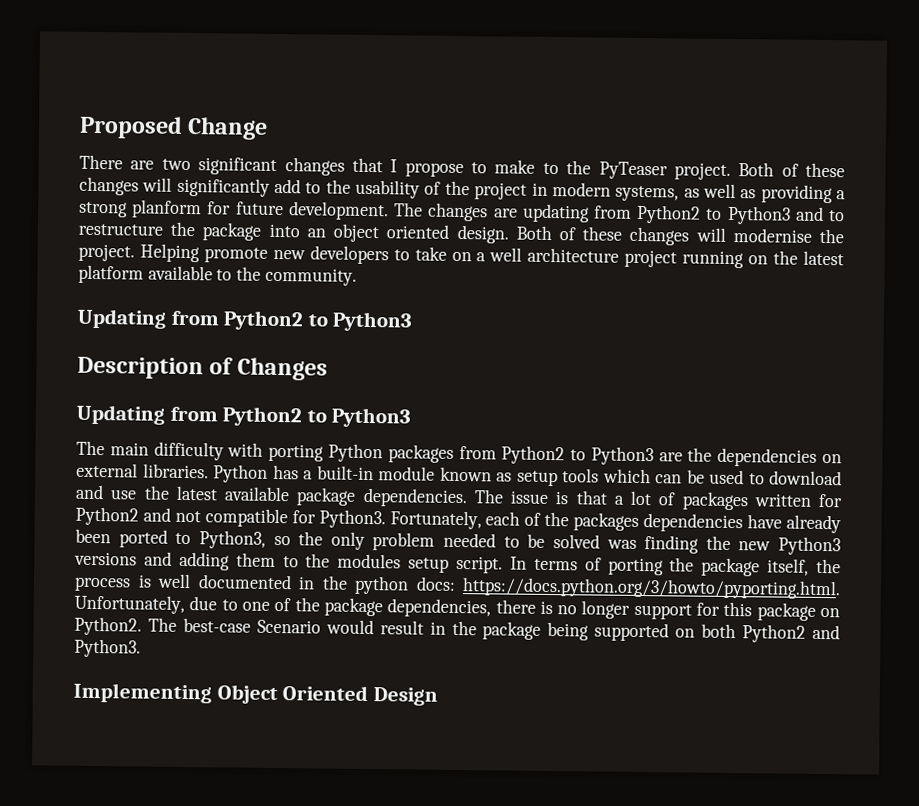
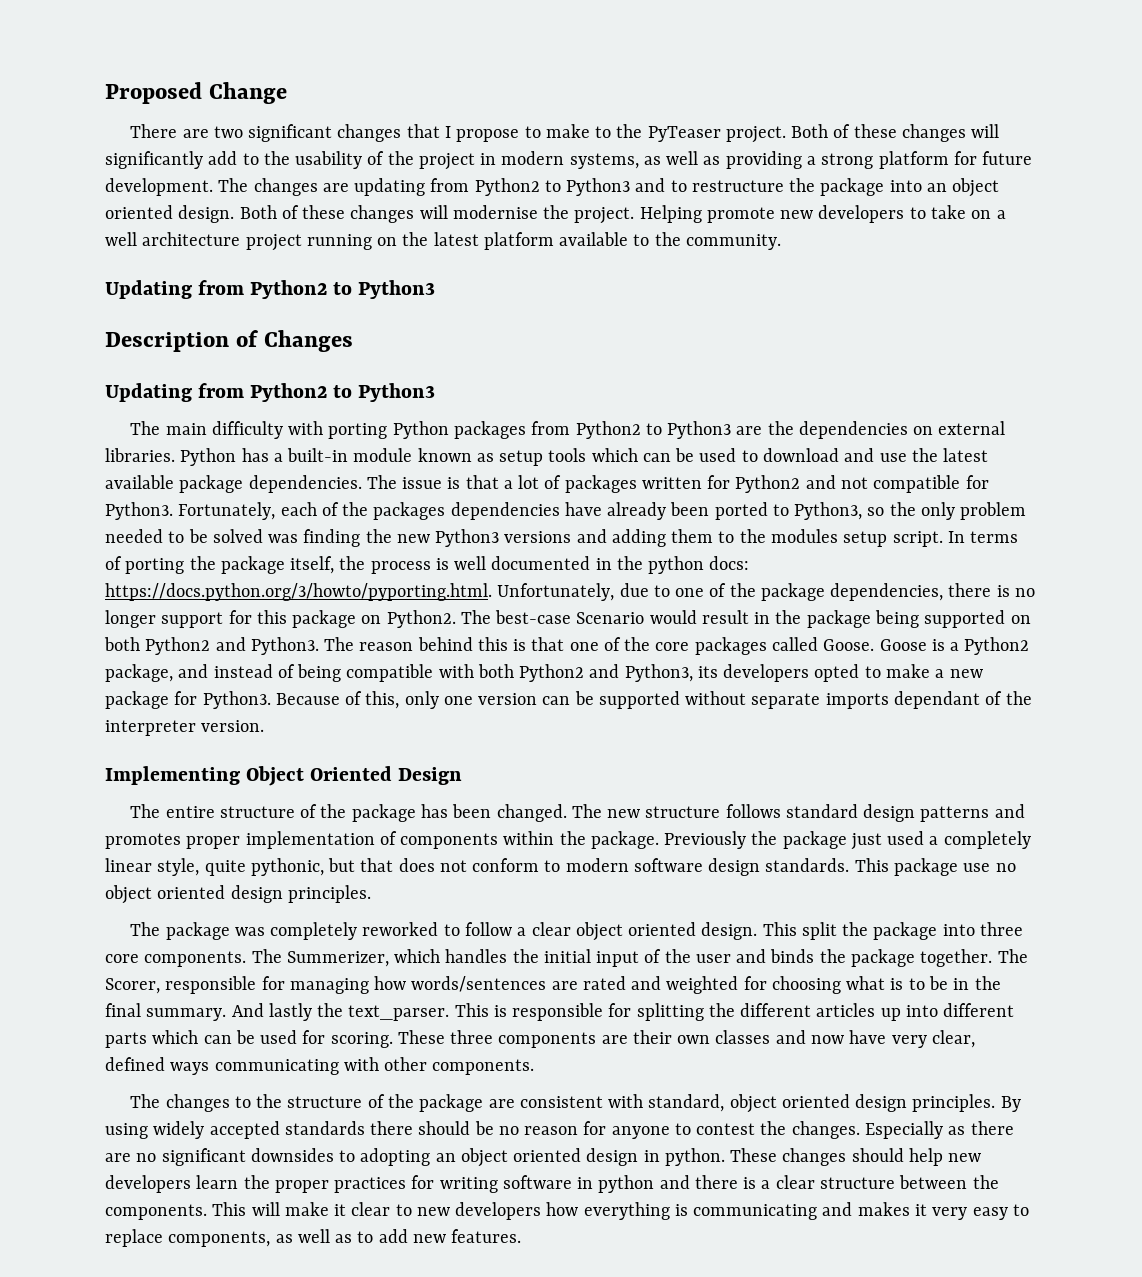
[132,199,203,219] planform -> [878,151,949,169] platform
[73,682,438,706] // Implementing Object Oriented Design -> [324,637,1030,655] [105,664,983,682] [105,691,1032,709] [105,720,265,736] [105,766,463,786] [130,804,1025,822] [105,831,1031,850] [105,858,1016,876] [105,885,371,904] [130,922,1023,941] [105,949,1028,967] [105,976,1001,994] [105,1003,1015,1021] [105,1030,975,1048] [105,1057,535,1075] [130,1094,1021,1113] [105,1121,1014,1139] [105,1148,982,1167] [105,1175,999,1193] [105,1202,1029,1220] [105,1229,522,1247] The reason behind this is that one of the core packages called Goose. Goose is a Python2 package, and instead of being compatible with both Python2 and Python3, its developers opted to make a new package for Python3. Because of this, only one version can be supported without separate imports dependant of the interpreter version. // Implementing Object Oriented Design // The entire structure of the package has been changed. The new structure follows standard design patterns and promotes proper implementation of components within the package. Previously the package just used a completely linear style, quite pythonic, but that does not conform to modern software design standards. This package use no object oriented design principles. // The package was completely reworked to follow a clear object oriented design. This split the package into three core components. The Summerizer, which handles the initial input of the user and binds the package together. The Scorer, responsible for managing how words/sentences are rated and weighted for choosing what is to be in the final summary. And lastly the text_parser. This is responsible for splitting the different articles up into different parts which can be used for scoring. These three components are their own classes and now have very clear, defined ways communicating with other components. // The changes to the structure of the package are consistent with standard, object oriented design principles. By using widely accepted standards there should be no reason for anyone to contest the changes. Especially as there are no significant downsides to adopting an object oriented design in python. These changes should help new developers learn the proper practices for writing software in python and there is a clear structure between the components. This will make it clear to new developers how everything is communicating and makes it very easy to replace components, as well as to add new features.

